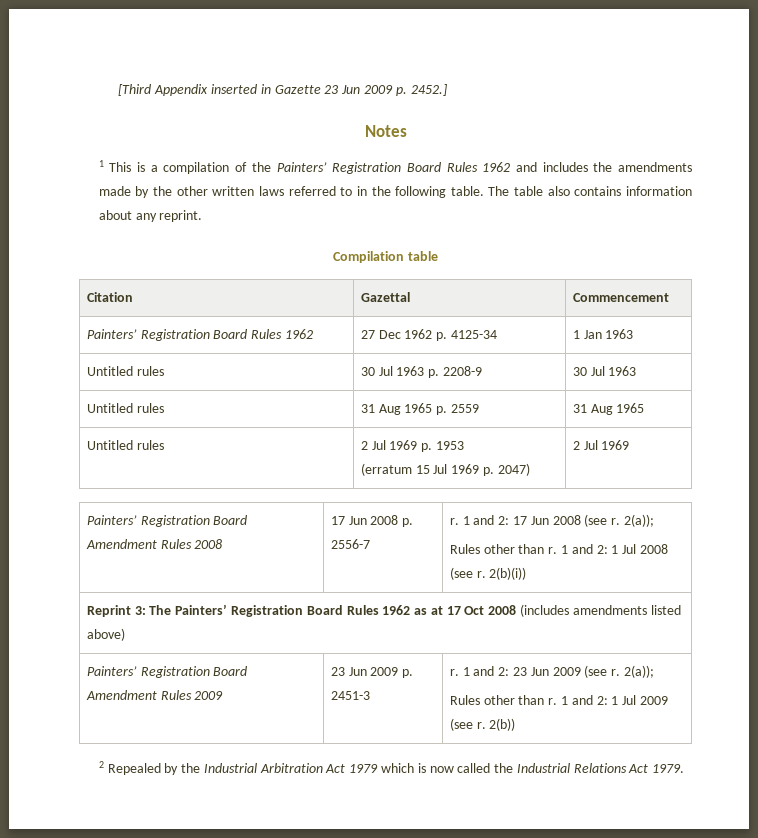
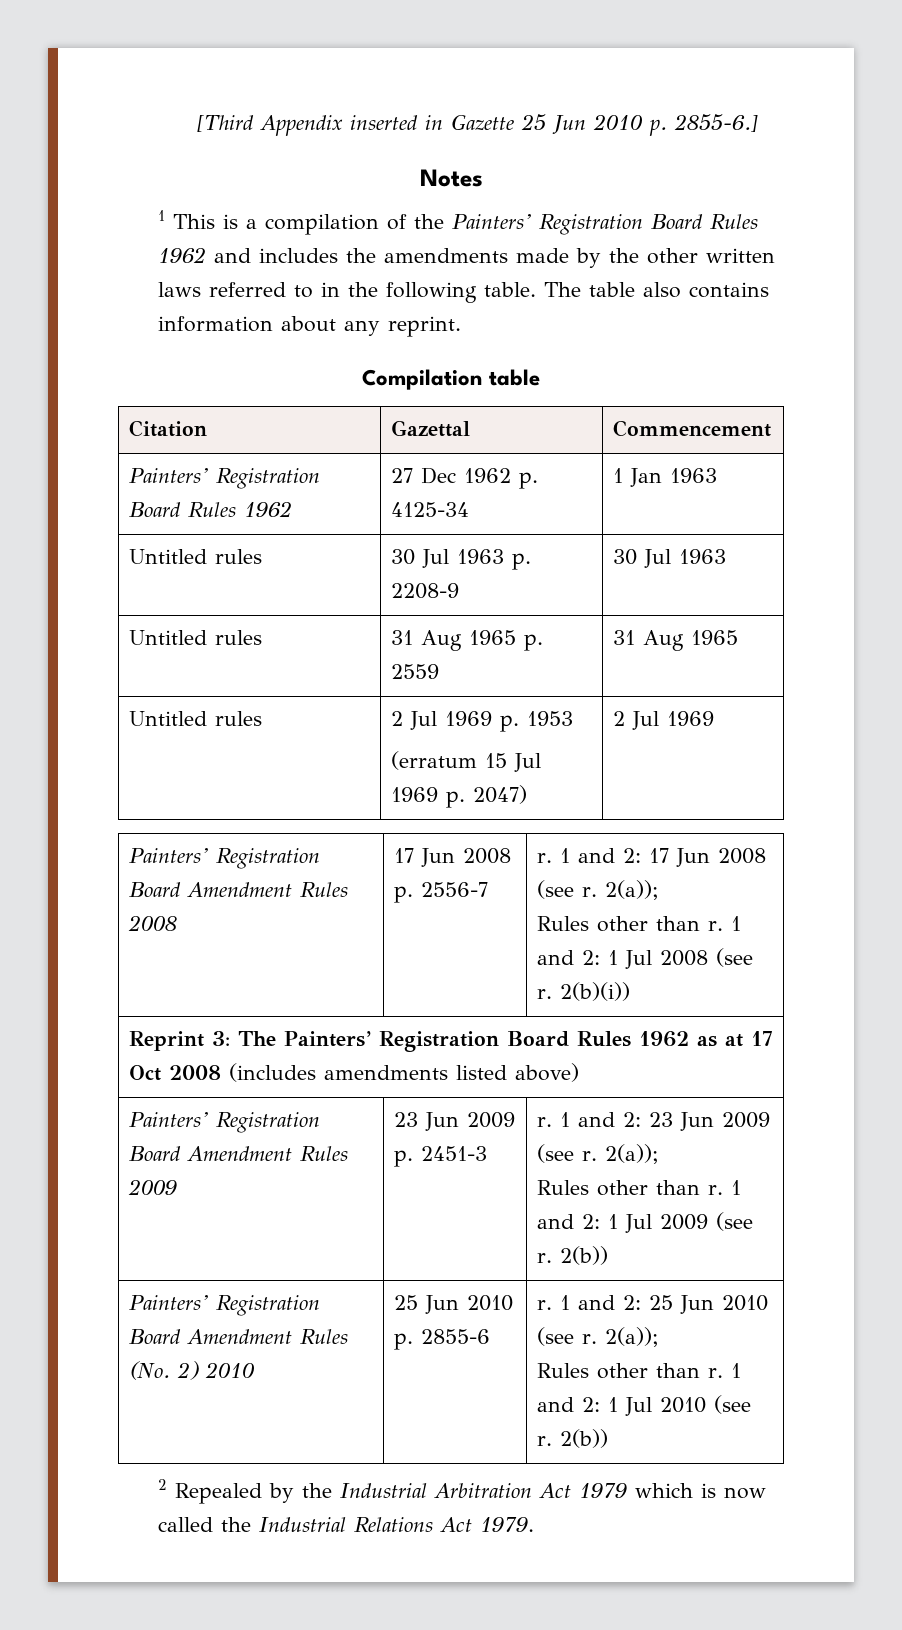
[324,84,447,96] 23 Jun 2009 p. 2452.] -> [521,114,759,136] 25 Jun 2010 p. 2855-6.]
(516, 724) none -> [128,1295,320,1316] [128,1329,348,1345] [128,1361,255,1380] [393,1295,513,1314] [393,1329,490,1350] [536,1295,768,1314] [536,1327,659,1347] [536,1363,741,1379] [536,1395,751,1416] [536,1429,608,1448] // Painters’ Registration Board Amendment Rules (No. 2) 2010 | 25 Jun 2010 p. 2855-6 | r. 1 and 2: 25 Jun 2010 (see r. 2(a)); // Rules other than r. 1 and 2: 1 Jul 2010 (see r. 2(b))

